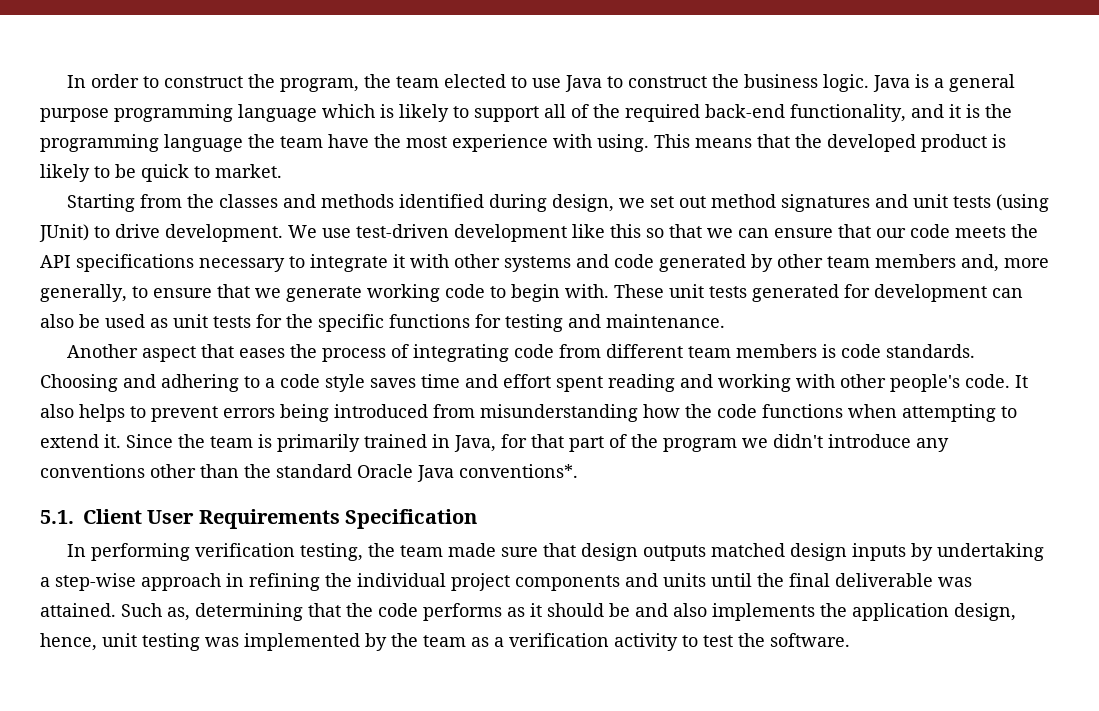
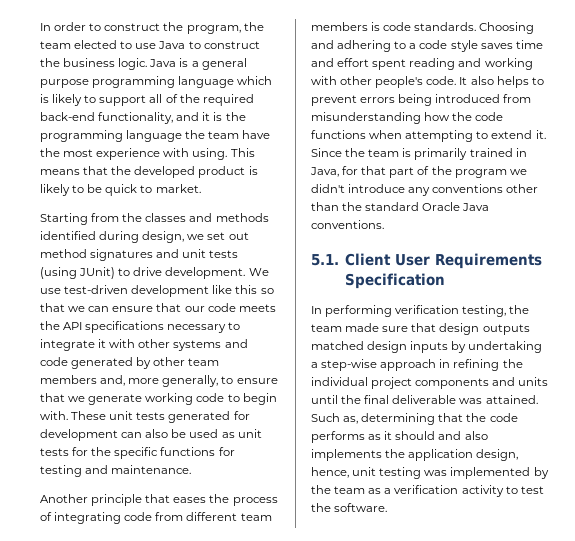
[142,346,197,362] aspect -> [91,494,143,506] principle
[459,464,578,478] conventions*. -> [311,220,384,229] conventions.
[609,603,630,617] be -> (436, 435) none

